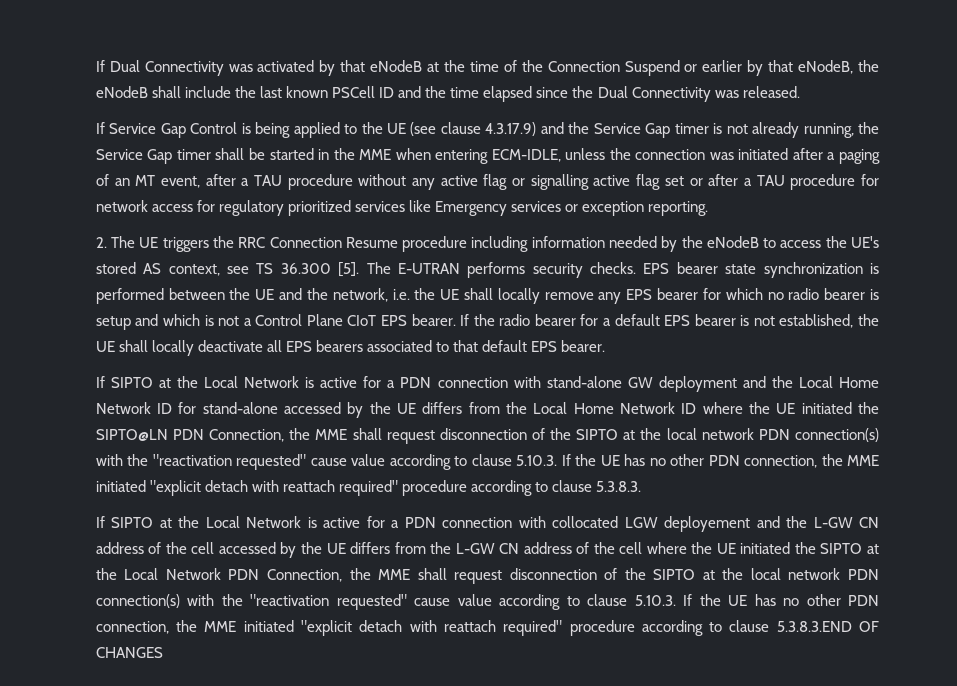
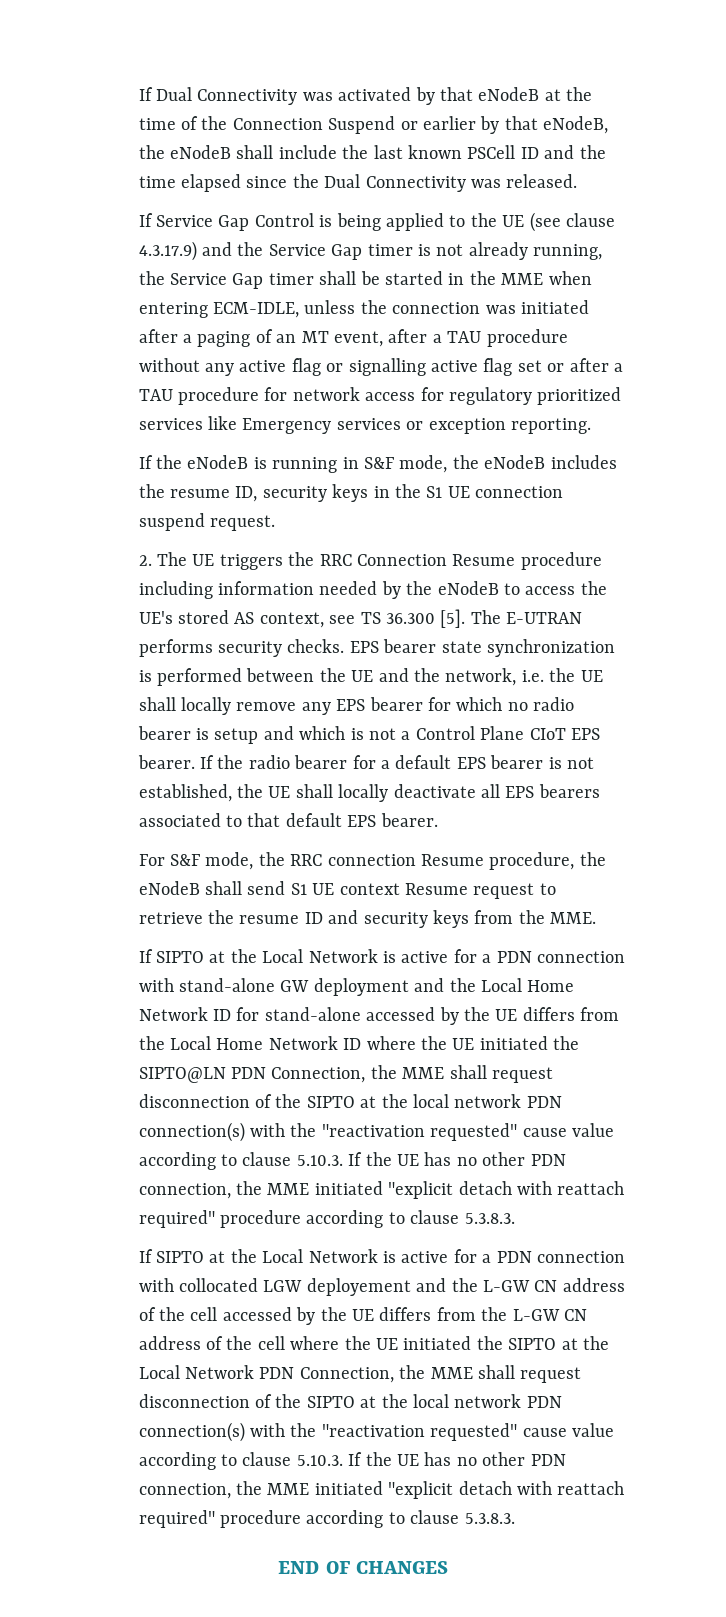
(709, 208) none -> [138,455,617,473] [138,484,564,502] [138,513,275,531] // If the eNodeB is running in S&F mode, the eNodeB includes the resume ID, security keys in the S1 UE connection suspend request.
(606, 346) none -> [138,852,606,870] [138,881,556,899] [138,910,597,928] // For S&F mode, the RRC connection Resume procedure, the eNodeB shall send S1 UE context Resume request to retrieve the resume ID and security keys from the MME.
[776,621,852,632] 5.3.8.3.END -> [464,1513,515,1524] [278,1561,320,1574] 5.3.8.3. // END

